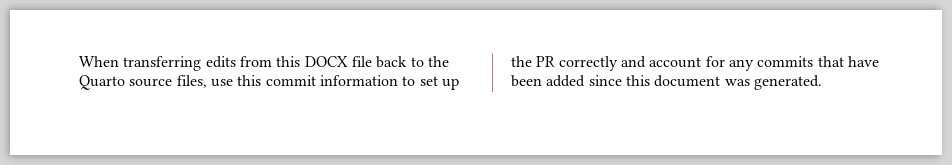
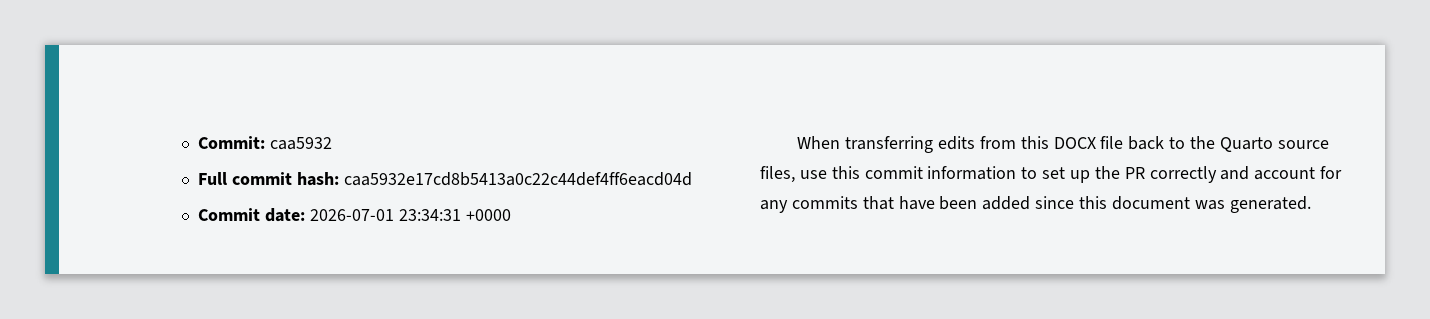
(79, 61) none -> [198,136,333,150] [198,172,693,186] [198,208,511,222] Commit: caa5932 // Full commit hash: caa5932e17cd8b5413a0c22c44def4ff6eacd04d // Commit date: 2026-07-01 23:34:31 +0000 //

